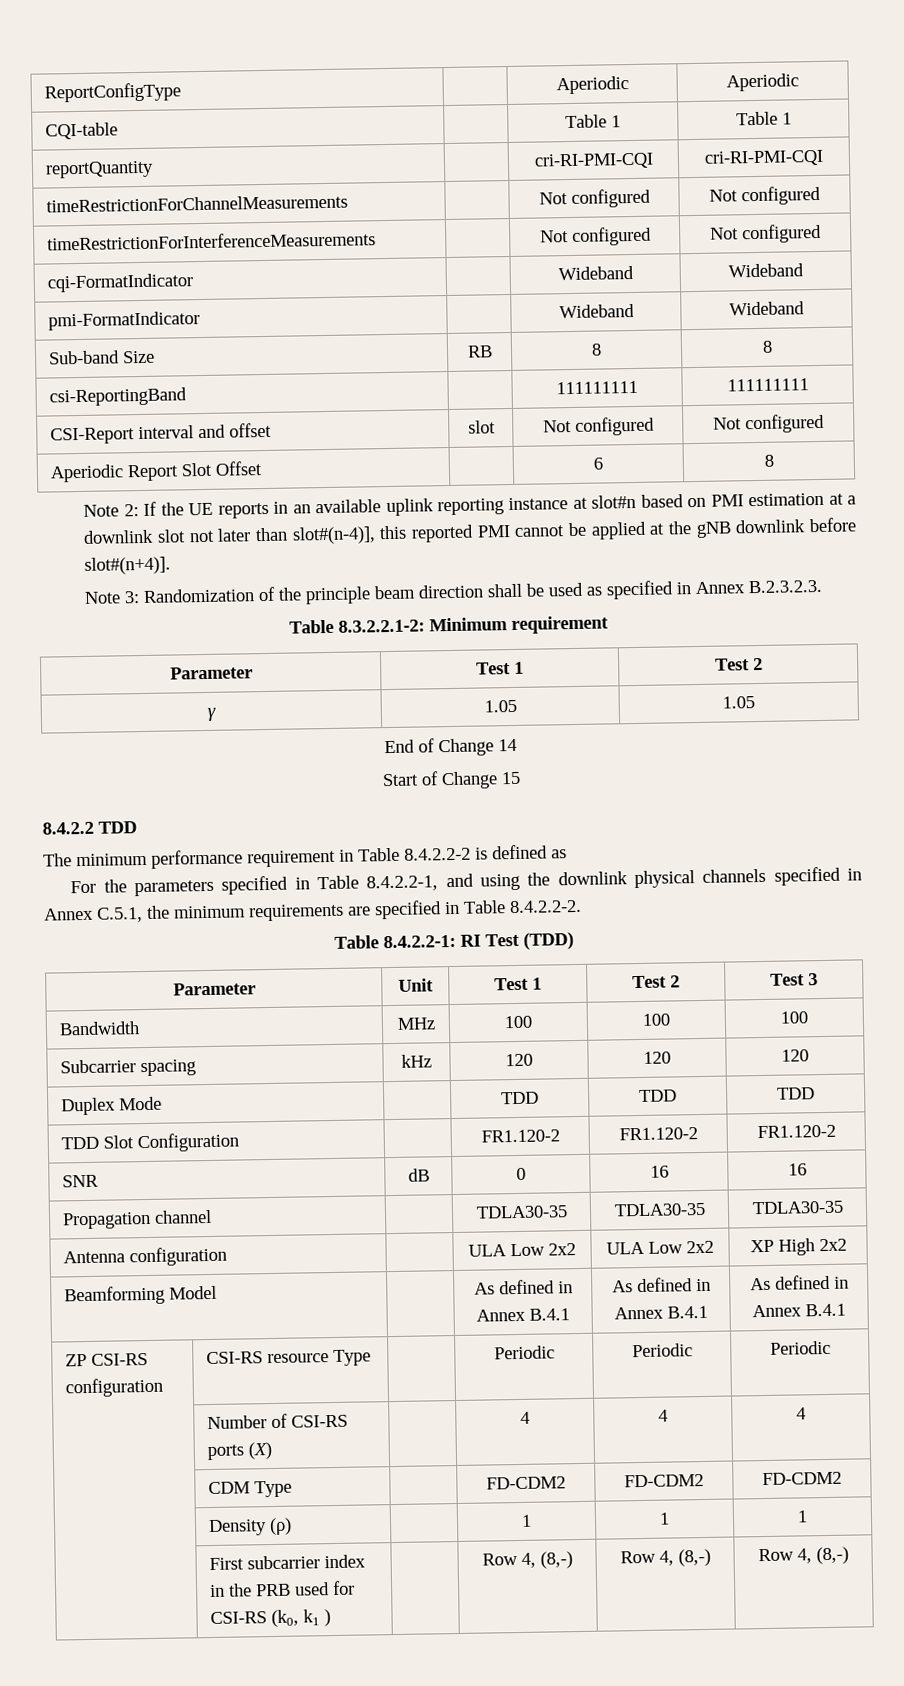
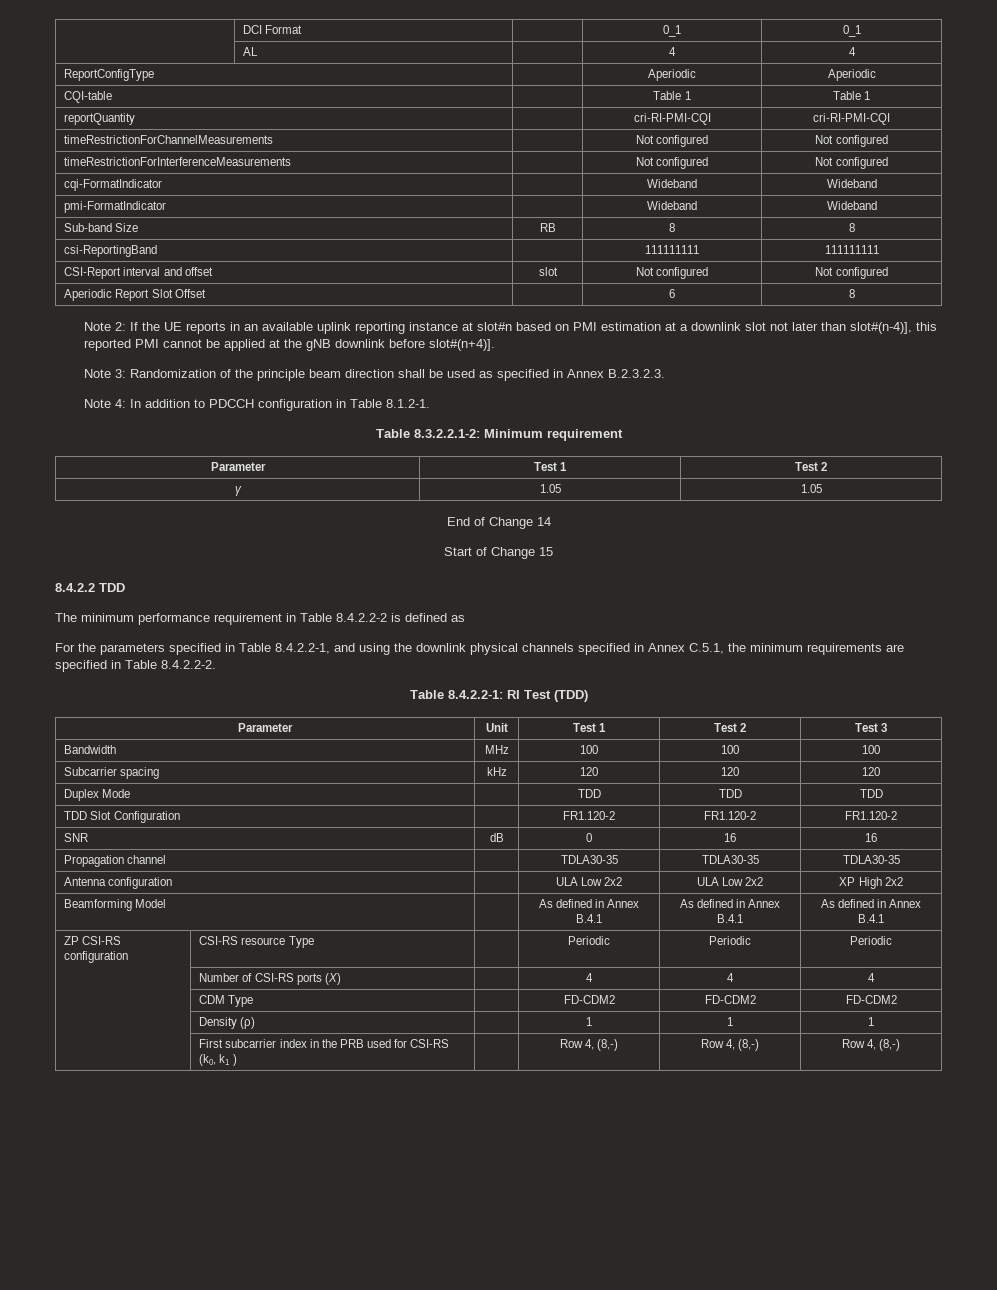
(44, 92) none -> [243,25,303,34] [663,25,681,37] [842,25,861,37] [243,47,259,56] [669,47,676,56] [848,47,856,56] | DCI Format | | 0_1 | 0_1 // | AL | | 4 | 4 //
(823, 586) none -> [84,399,431,411] // Note 4: In addition to PDCCH configuration in Table 8.1.2-1.

